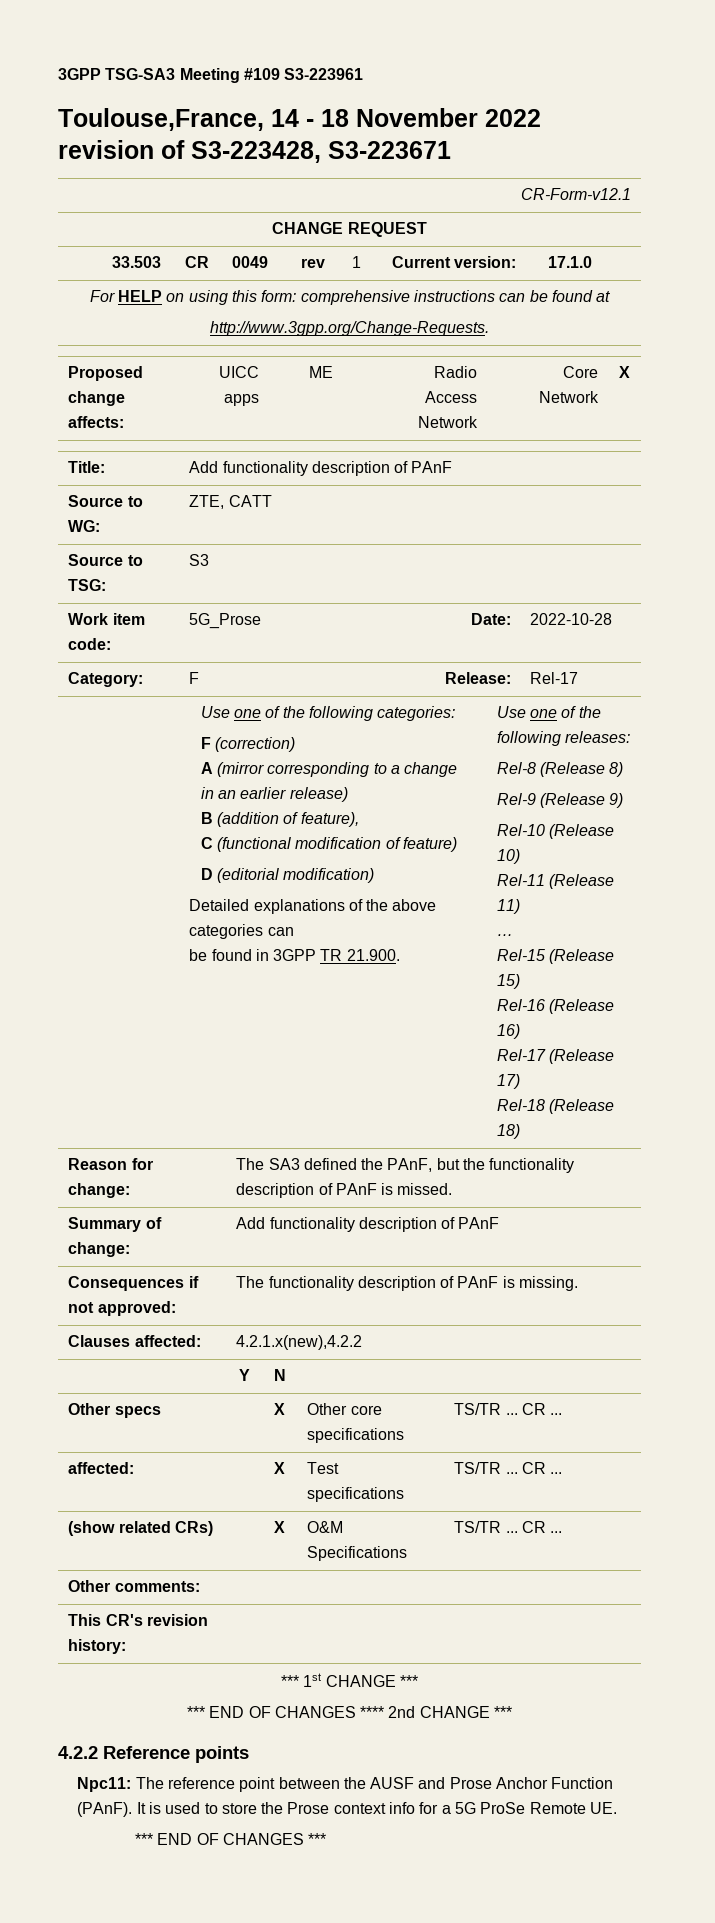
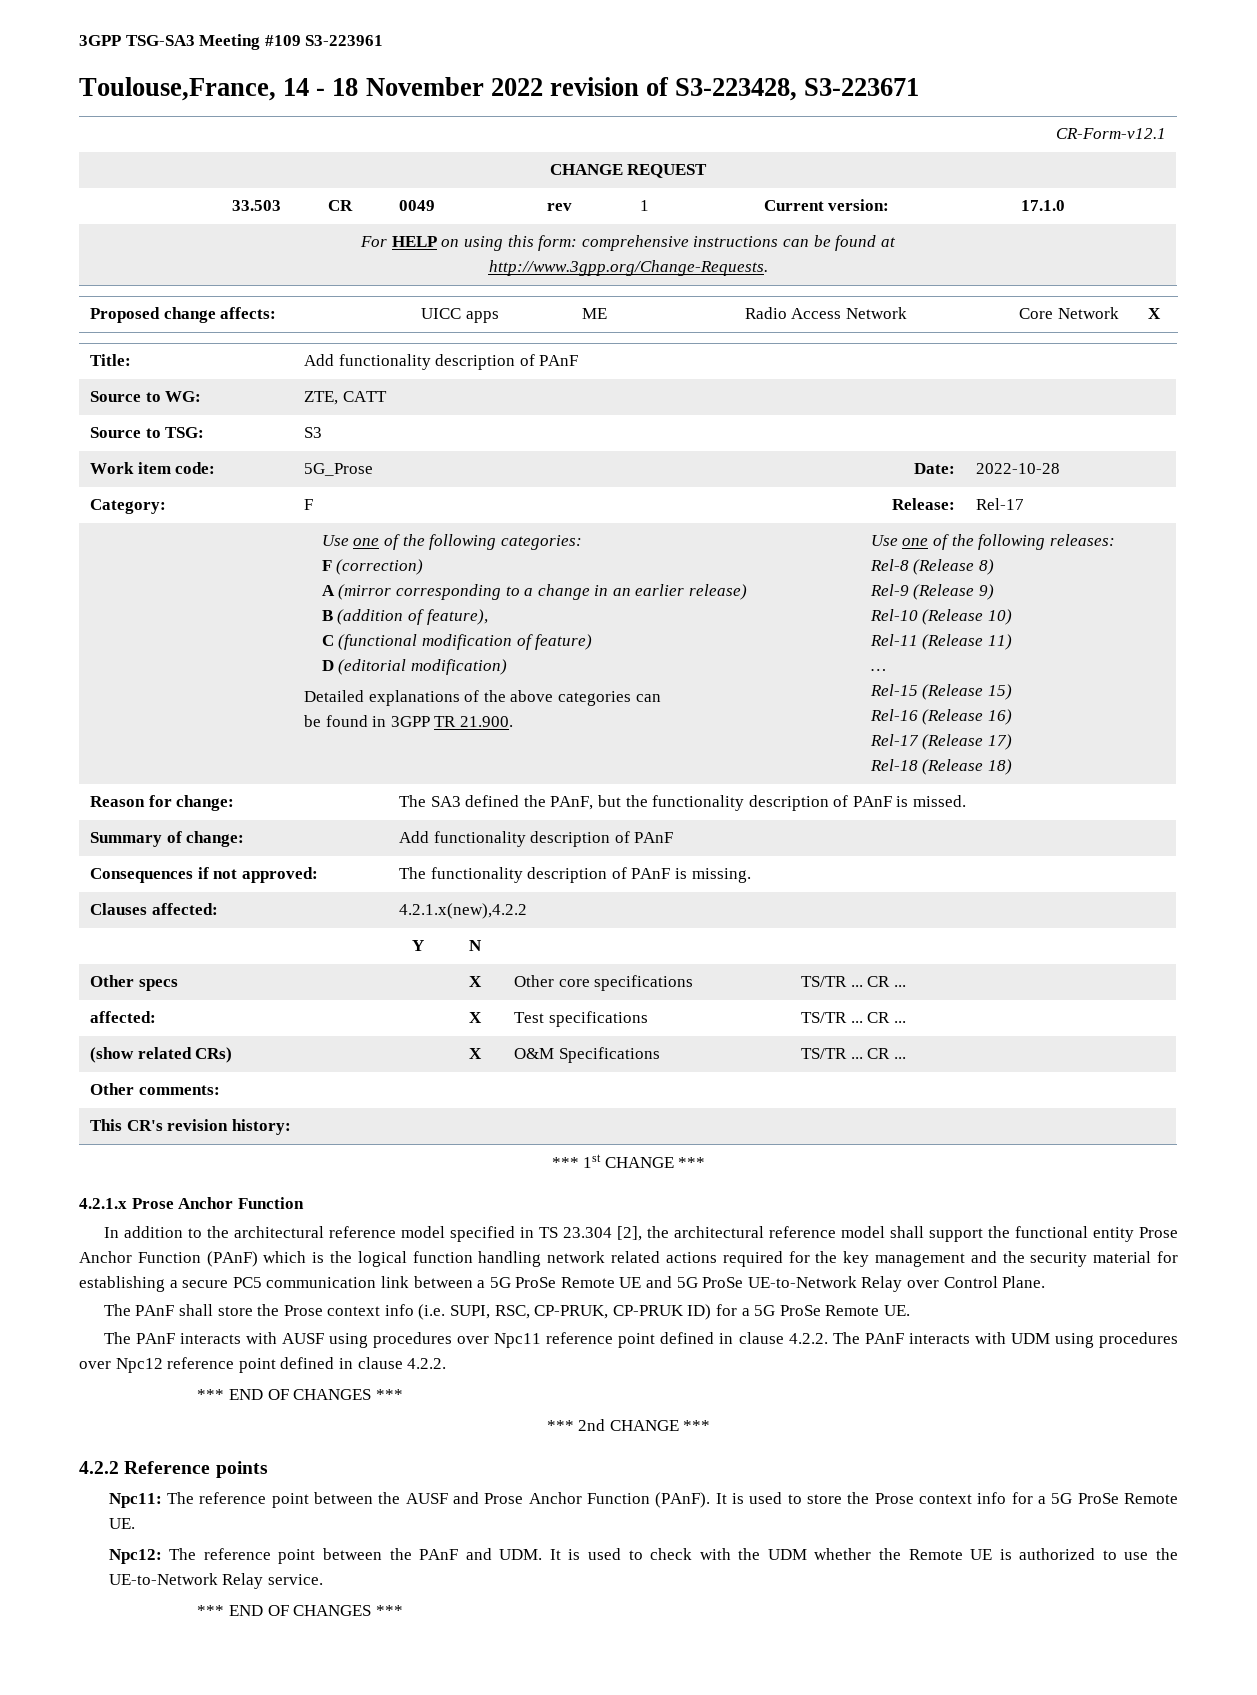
[186,1706,385,1718] // *** END OF CHANGES **** -> [79,1197,304,1209] [103,1226,1179,1242] [79,1251,1179,1267] [79,1276,1046,1292] [103,1304,910,1320] [103,1332,1178,1348] [79,1357,447,1373] [197,1389,403,1400] [546,1420,574,1431] // 4.2.1.x Prose Anchor Function // In addition to the architectural reference model specified in TS 23.304 [2], the architectural reference model shall support the functional entity Prose Anchor Function (PAnF) which is the logical function handling network related actions required for the key management and the security material for establishing a secure PC5 communication link between a 5G ProSe Remote UE and 5G ProSe UE-to-Network Relay over Control Plane. // The PAnF shall store the Prose context info (i.e. SUPI, RSC, CP-PRUK, CP-PRUK ID) for a 5G ProSe Remote UE. // The PAnF interacts with AUSF using procedures over Npc11 reference point defined in clause 4.2.2. The PAnF interacts with UDM using procedures over Npc12 reference point defined in clause 4.2.2. // *** END OF CHANGES *** // ***
(618, 1808) none -> [108,1548,1179,1564] [108,1573,323,1589] // Npc12: The reference point between the PAnF and UDM. It is used to check with the UDM whether the Remote UE is authorized to use the UE-to-Network Relay service.

